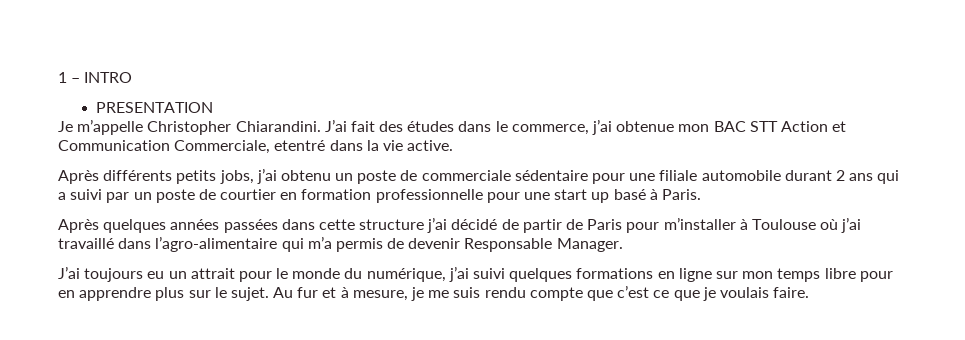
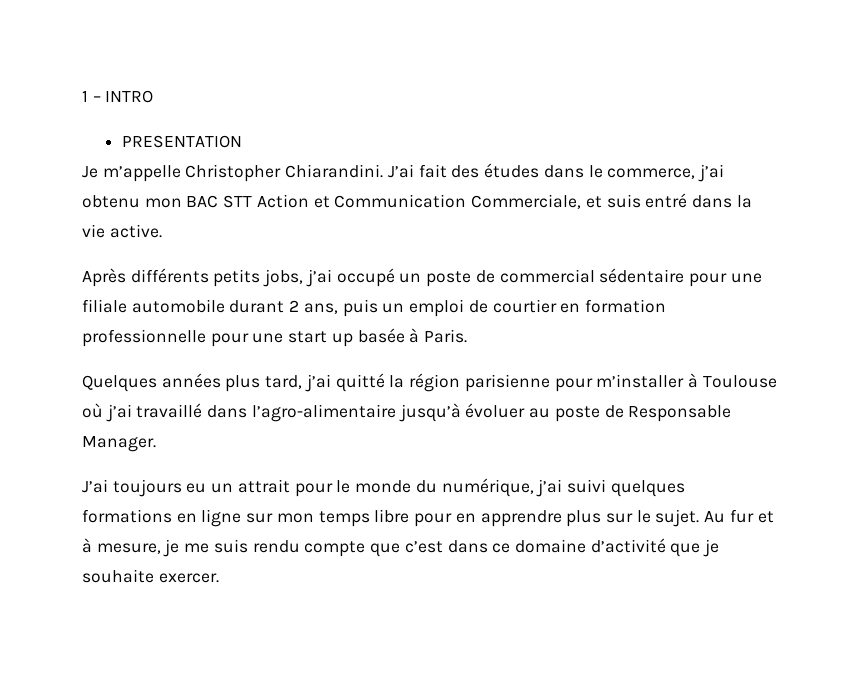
[616,121,675,132] obtenue -> [82,195,140,208] obtenu
[274,140,326,151] etentré -> [585,193,688,208] et suis entré
[280,170,511,184] obtenu un poste de commerciale -> [336,268,595,287] occupé un poste de commercial
[849,170,900,184] [58,189,195,203] ans qui a suivi par un poste -> [303,299,465,317] ans, puis un emploi
[613,189,646,200] basé -> [357,328,405,343] basée
[58,217,623,233] Après quelques années passées dans cette structure j’ai décidé de partir de Paris -> [82,373,550,392] Quelques années plus tard, j’ai quitté la région parisienne
[281,236,461,252] qui m’a permis de devenir -> [398,403,624,422] jusqu’à évoluer au poste de
[653,287,810,301] ce que je voulais faire. -> [447,538,720,557] [82,569,219,583] dans ce domaine d’activité que je souhaite exercer.

